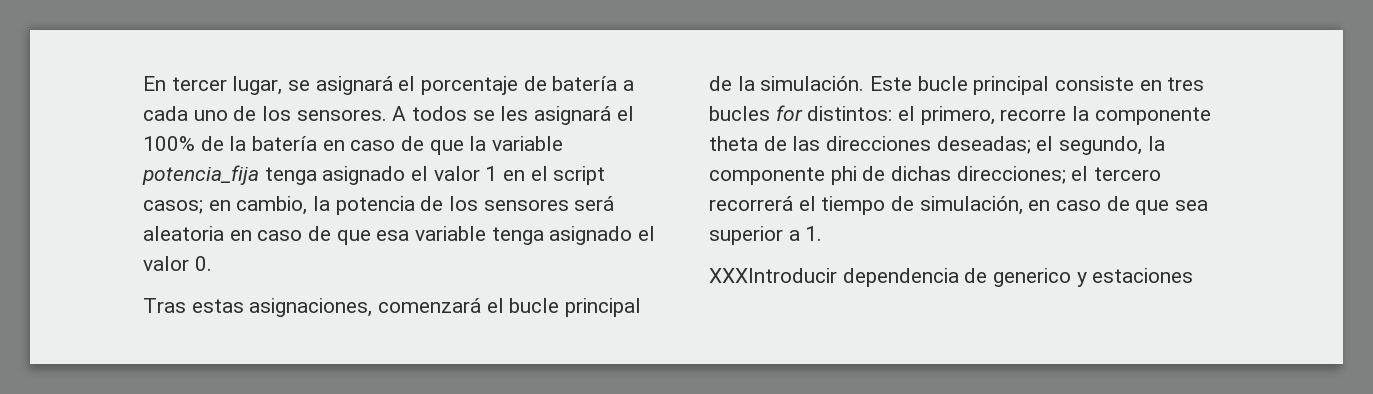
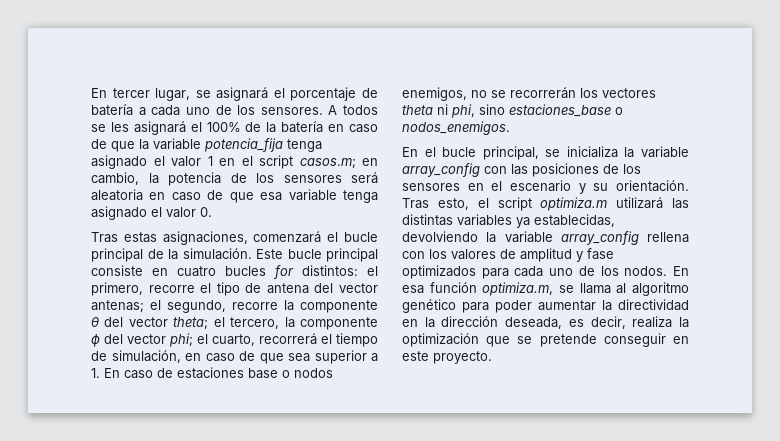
[143,200,203,214] casos; -> [299,158,356,169] casos.m;
[1167,77,1205,91] tres -> [177,266,216,277] cuatro
[1072,106,1211,125] [709,136,1165,155] [709,166,1162,185] la componente theta de las direcciones deseadas; el segundo, la componente phi de dichas direcciones; el tercero -> [200,282,379,296] [91,300,378,313] [91,317,378,330] [91,333,255,347] el tipo de antena del vector antenas; el segundo, recorre la componente θ del vector theta; el tercero, la componente ϕ del vector phi; el cuarto,
[709,268,1194,287] // XXXIntroducir dependencia de generico y estaciones -> [104,367,333,379] [402,87,656,101] [402,104,623,118] [402,121,510,135] [402,146,689,160] [402,163,641,177] [402,180,689,194] [402,197,689,211] [402,214,615,228] [402,231,689,245] [402,248,614,262] [402,265,689,279] [402,282,689,296] [402,299,689,313] [402,316,689,329] [402,333,689,347] [402,351,492,364] En caso de estaciones base o nodos enemigos, no se recorrerán los vectores theta ni phi, sino estaciones_base o nodos_enemigos. // En el bucle principal, se inicializa la variable array_config con las posiciones de los sensores en el escenario y su orientación. Tras esto, el script optimiza.m utilizará las distintas variables ya establecidas, devolviendo la variable array_config rellena con los valores de amplitud y fase optimizados para cada uno de los nodos. En esa función optimiza.m, se llama al algoritmo genético para poder aumentar la directividad en la dirección deseada, es decir, realiza la optimización que se pretende conseguir en este proyecto.

